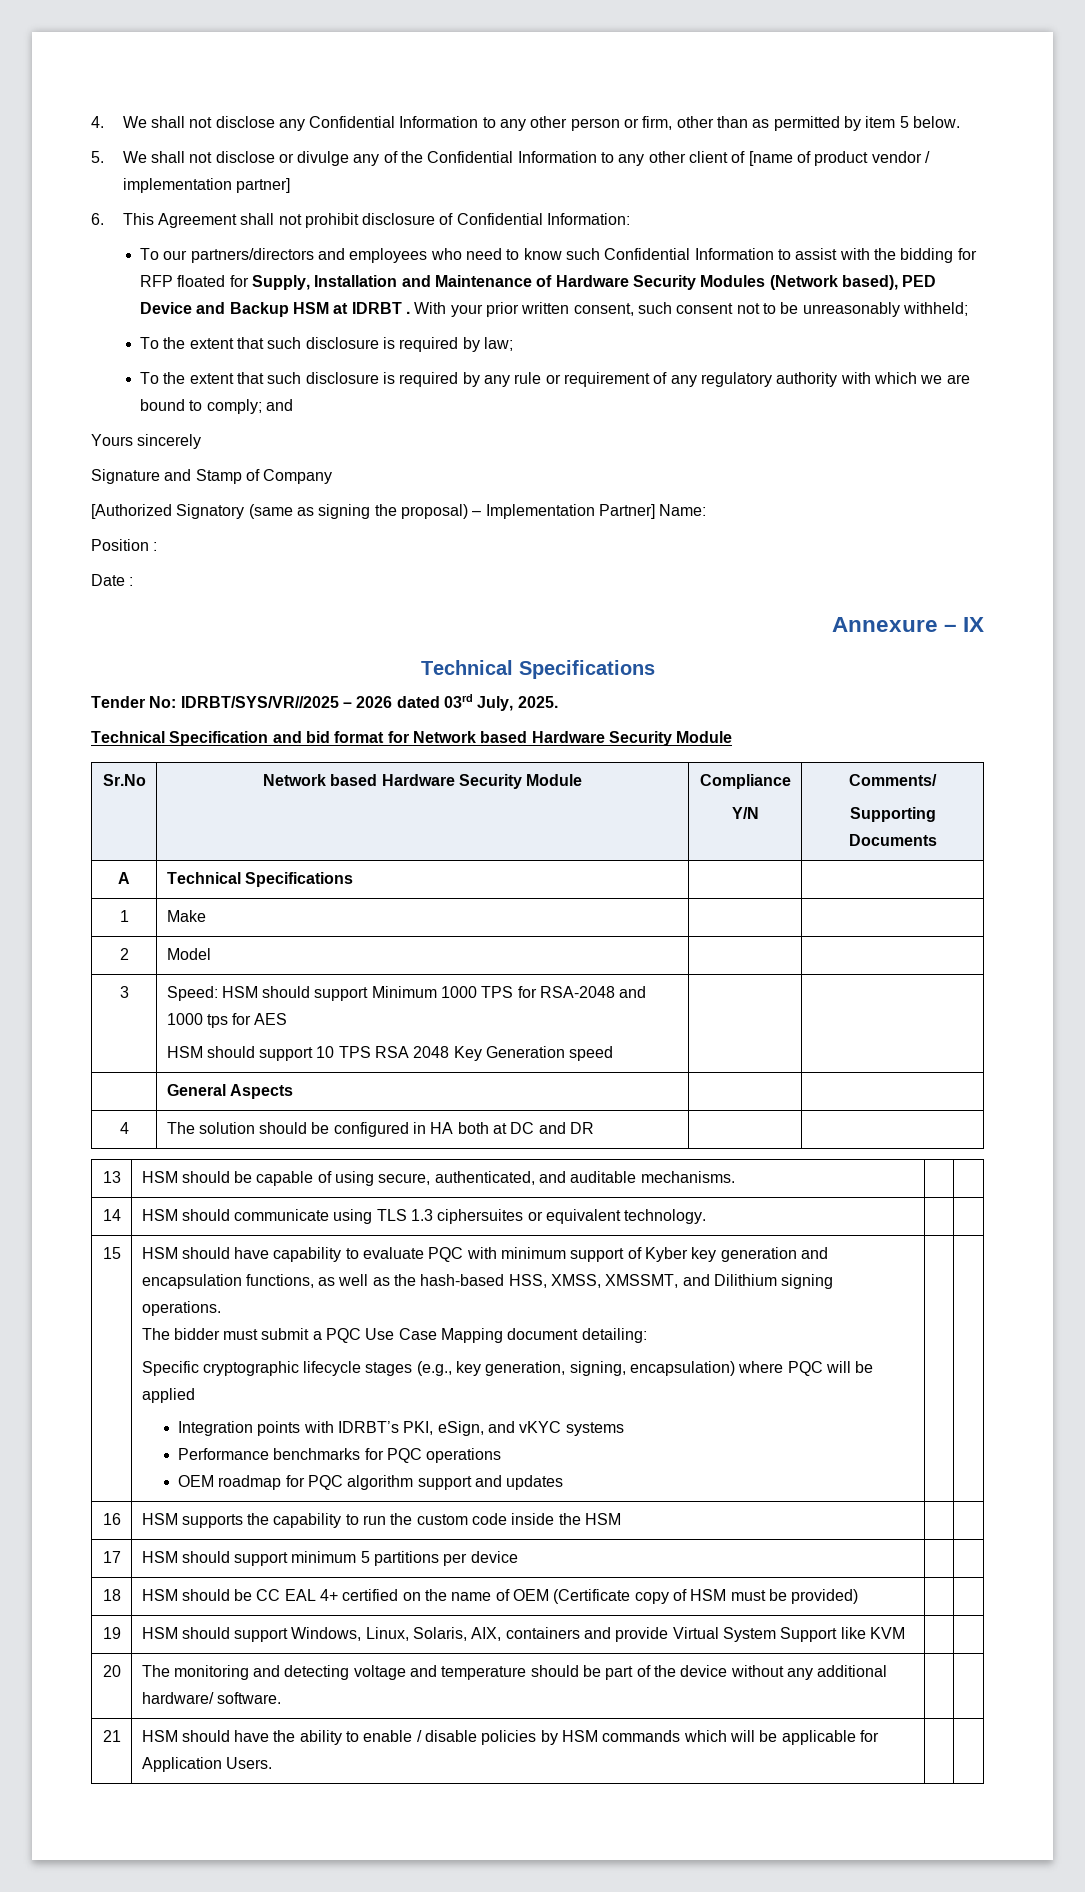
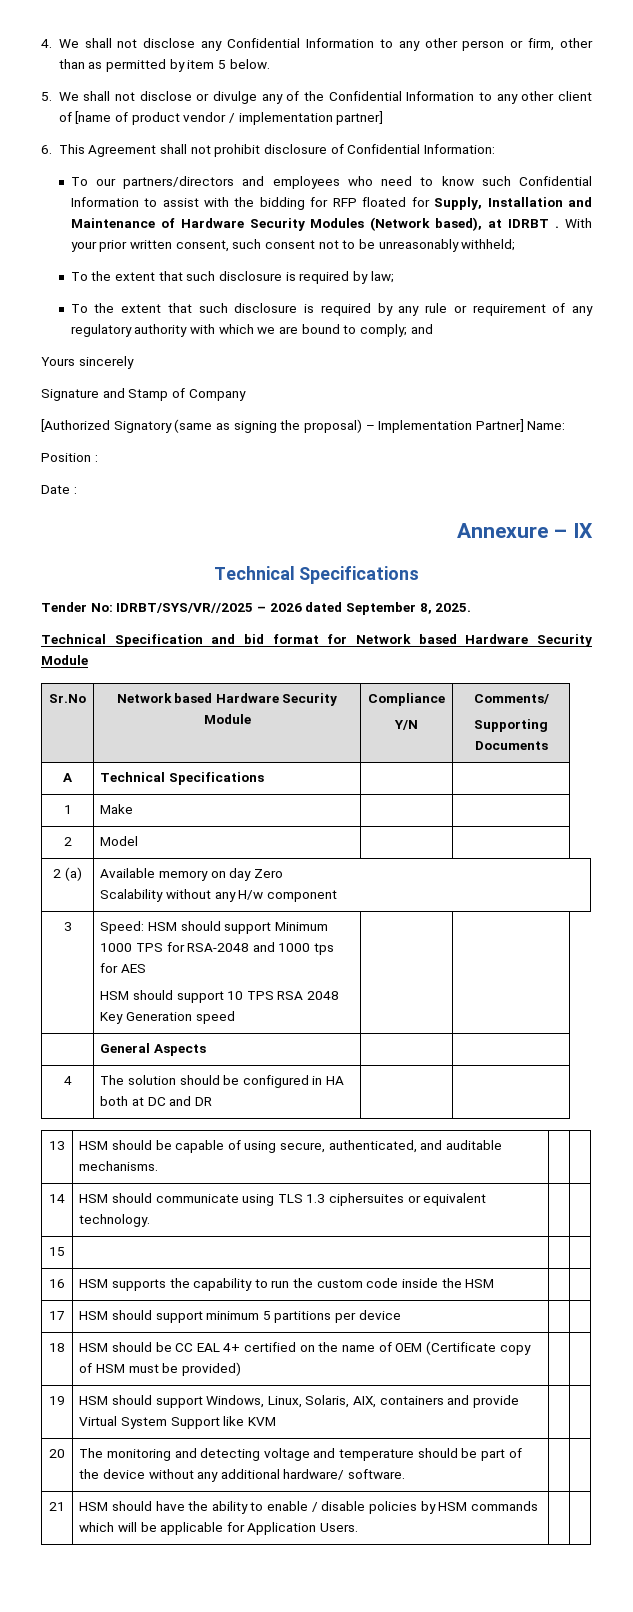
[902,275,937,287] [140,302,330,317] PED Device and Backup HSM -> (483, 224) none
[443,694,514,711] 03rd July, -> [345,602,432,615] September 8,
(211, 954) none -> [53,867,82,881] [100,868,283,881] [100,889,337,902] // 2 (a) | Available memory on day Zero // Scalability without any H/w component
[141,1247,828,1262] [141,1274,834,1289] [141,1301,221,1316] [141,1328,647,1343] [141,1361,874,1376] [141,1388,195,1403] [178,1421,624,1436] [178,1448,502,1463] [178,1475,564,1490] HSM should have capability to evaluate PQC with minimum support of Kyber key generation and encapsulation functions, as well as the hash-based HSS, XMSS, XMSSMT, and Dilithium signing operations. // The bidder must submit a PQC Use Case Mapping document detailing: // Specific cryptographic lifecycle stages (e.g., key generation, signing, encapsulation) where PQC will be applied // Integration points with IDRBT’s PKI, eSign, and vKYC systems // Performance benchmarks for PQC operations // OEM roadmap for PQC algorithm support and updates -> (65, 1251) none

